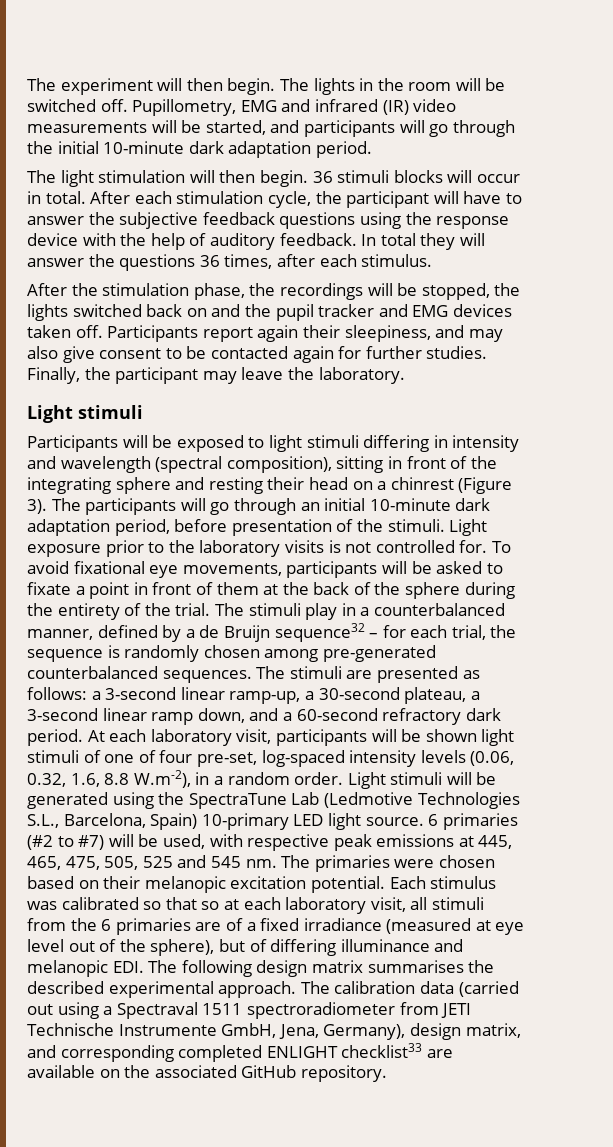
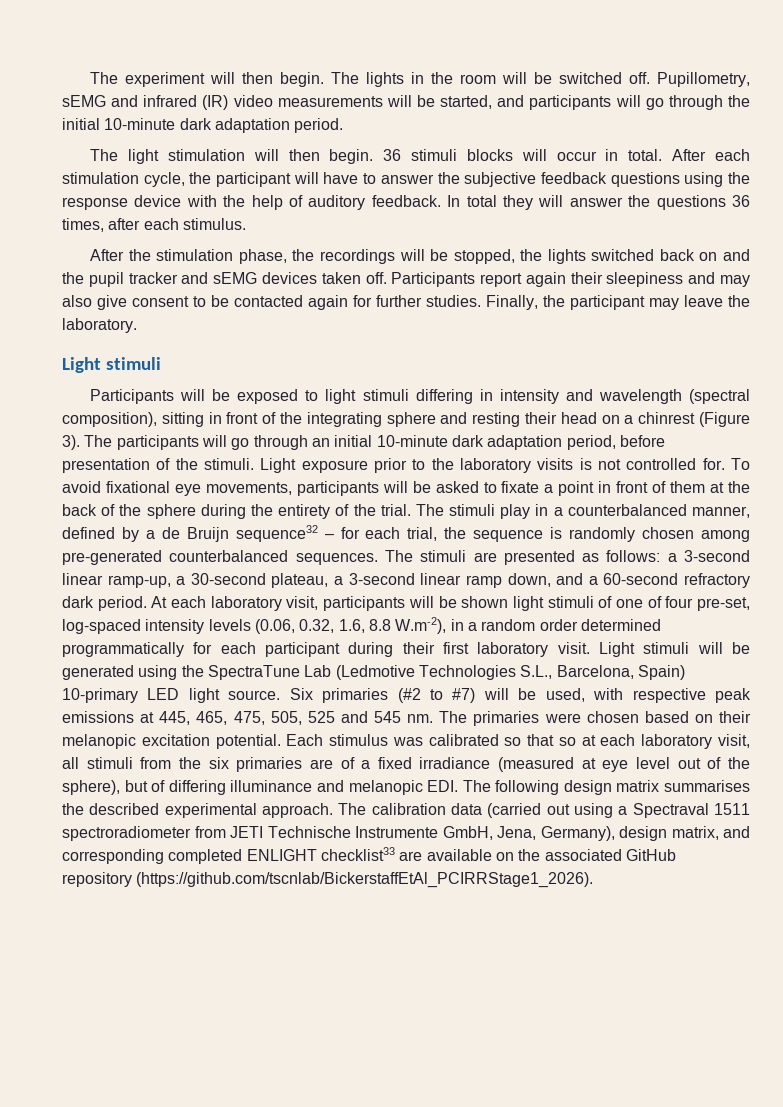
[240,100,277,112] EMG -> [62,95,106,107] sEMG
[412,305,449,317] EMG -> [213,272,258,284] sEMG
[344,325,431,342] sleepiness, -> [606,272,684,287] sleepiness
[294,772,344,785] order. -> [539,619,661,631] [62,642,590,657] order determined programmatically for each participant during their first laboratory visit.
[428,814,439,826] 6 -> [289,688,313,700] Six
[101,919,112,931] 6 -> [208,757,229,769] six
[300,1065,387,1082] repository. -> [62,872,594,888] repository (https://github.com/tscnlab/BickerstaffEtAl_PCIRRStage1_2026).

